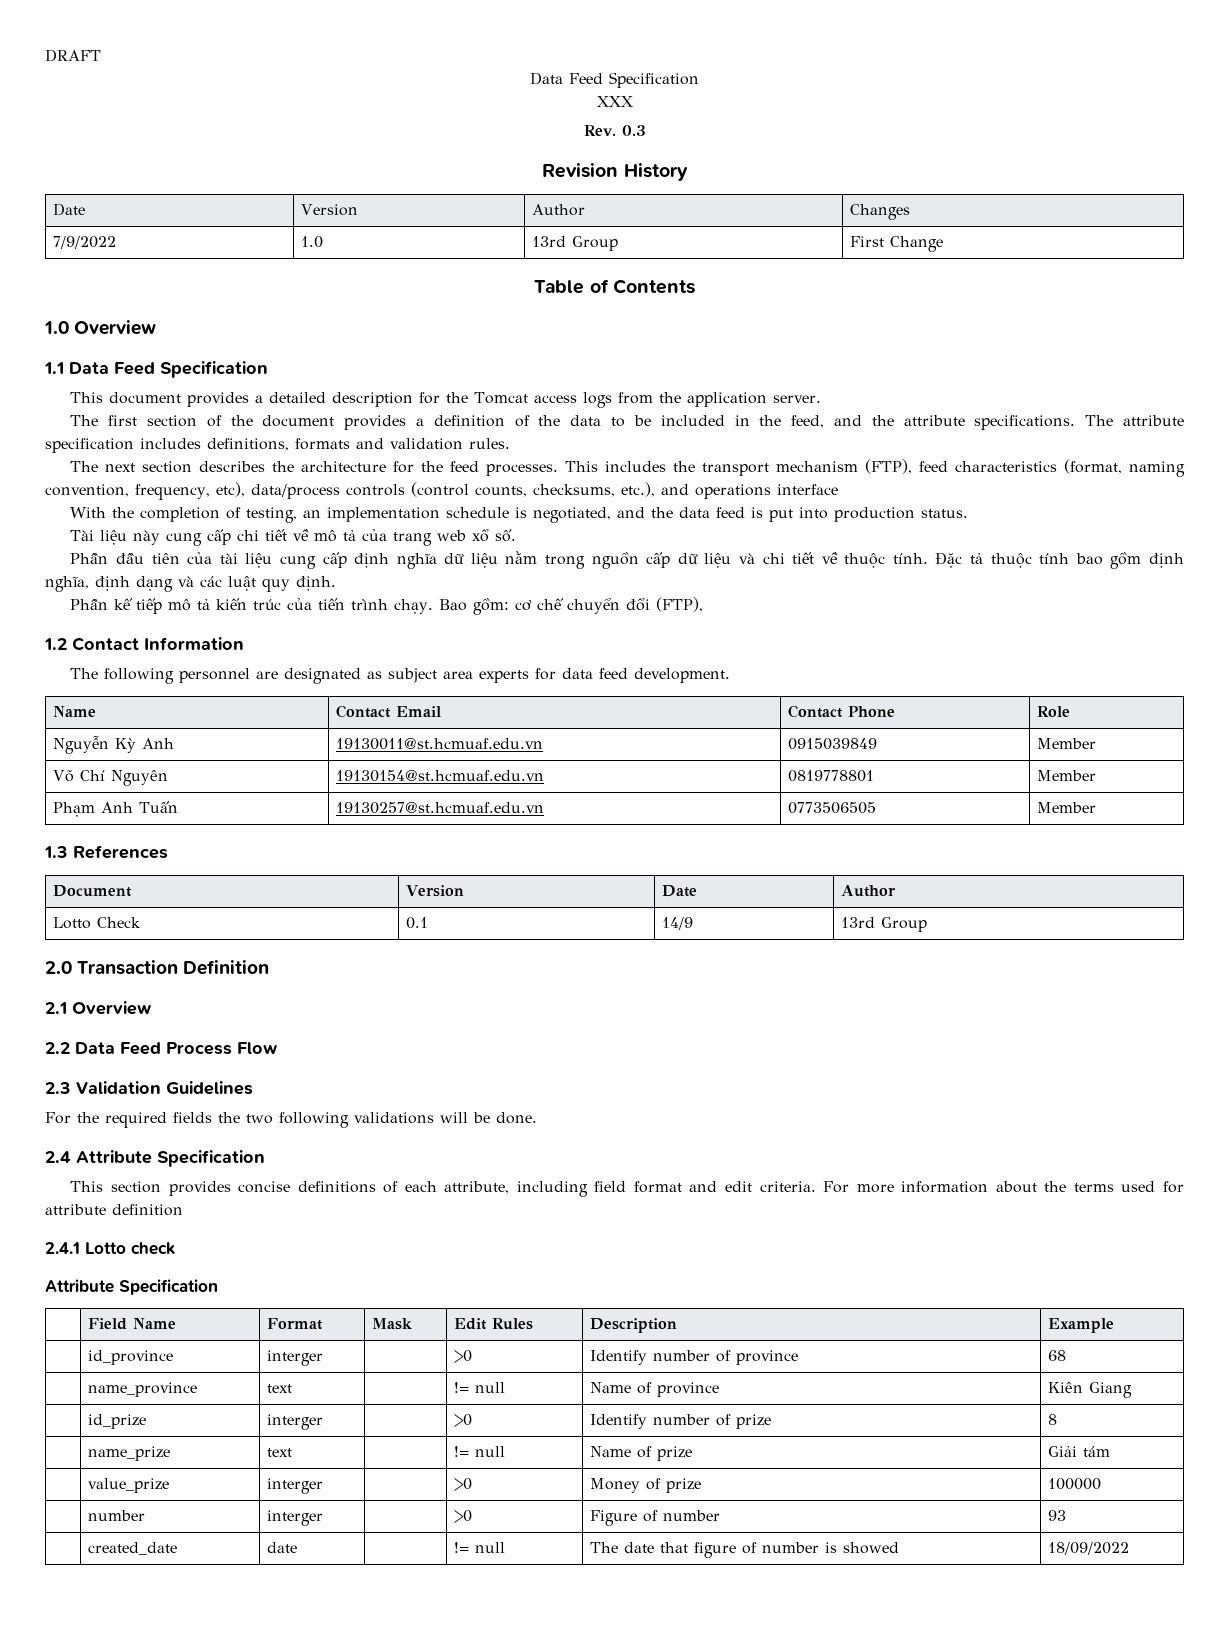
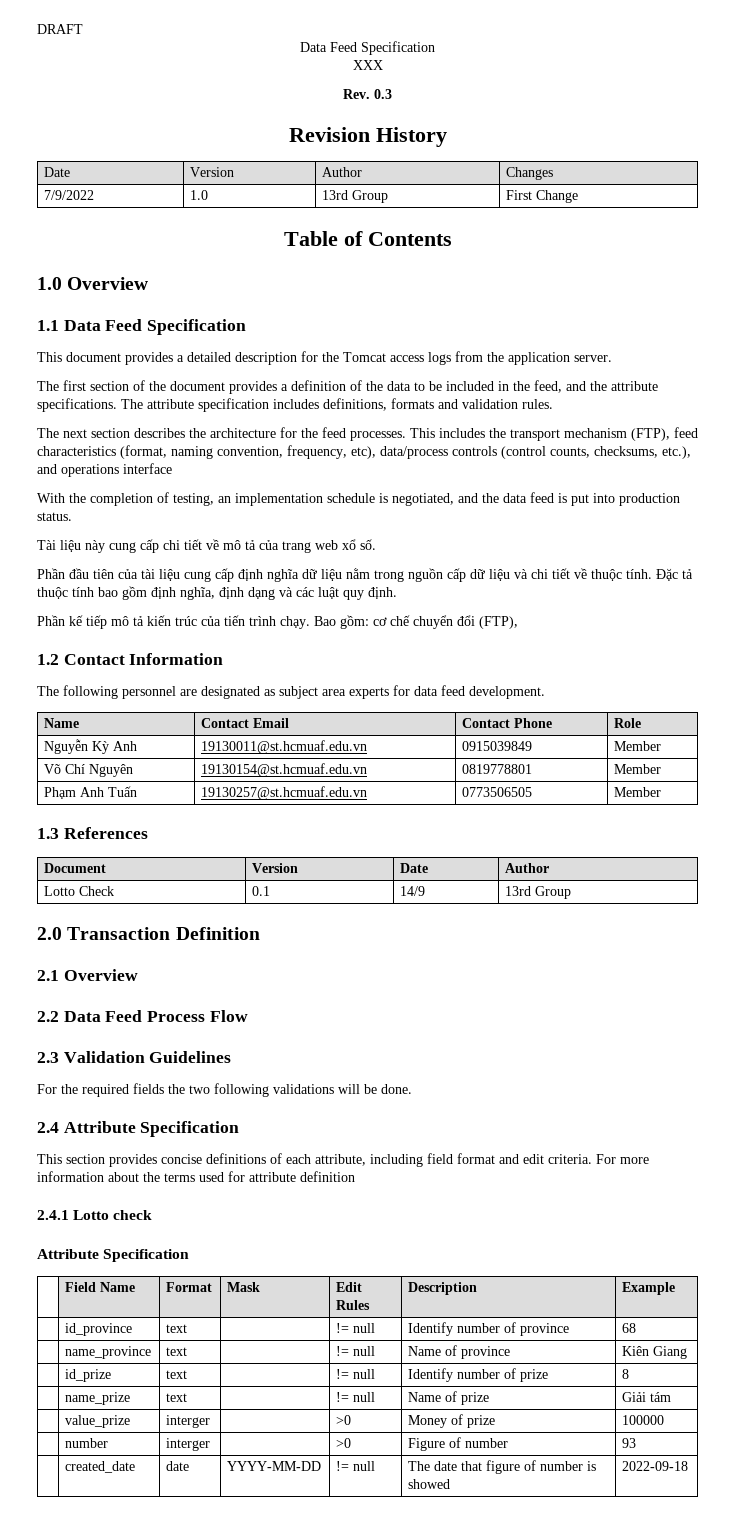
[267,1350,324,1366] [454,1350,473,1363] interger | | >0 -> [166,1324,188,1333] [336,1323,376,1333] text | | != null
[267,1414,324,1430] [454,1414,473,1427] interger | | >0 -> [166,1370,188,1379] [336,1369,376,1379] text | | != null
(298, 1547) none -> [227,1461,322,1471] YYYY-MM-DD
[1048,1542,1130,1555] 18/09/2022 -> [622,1461,689,1471] 2022-09-18

